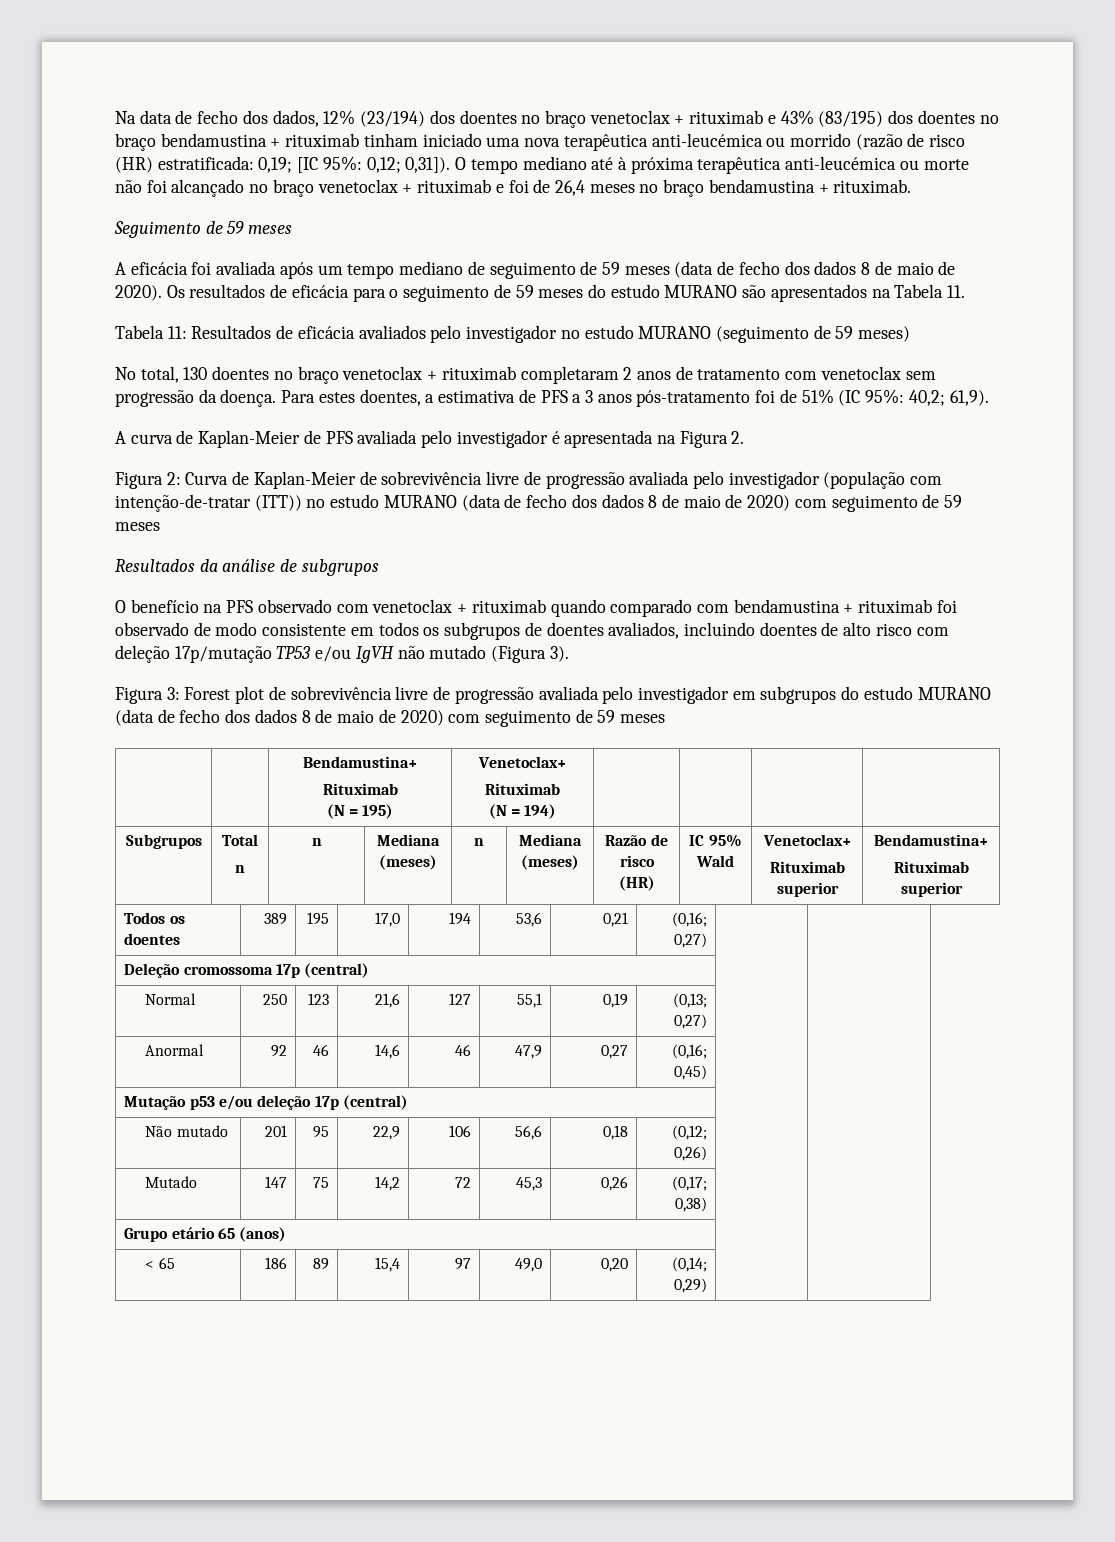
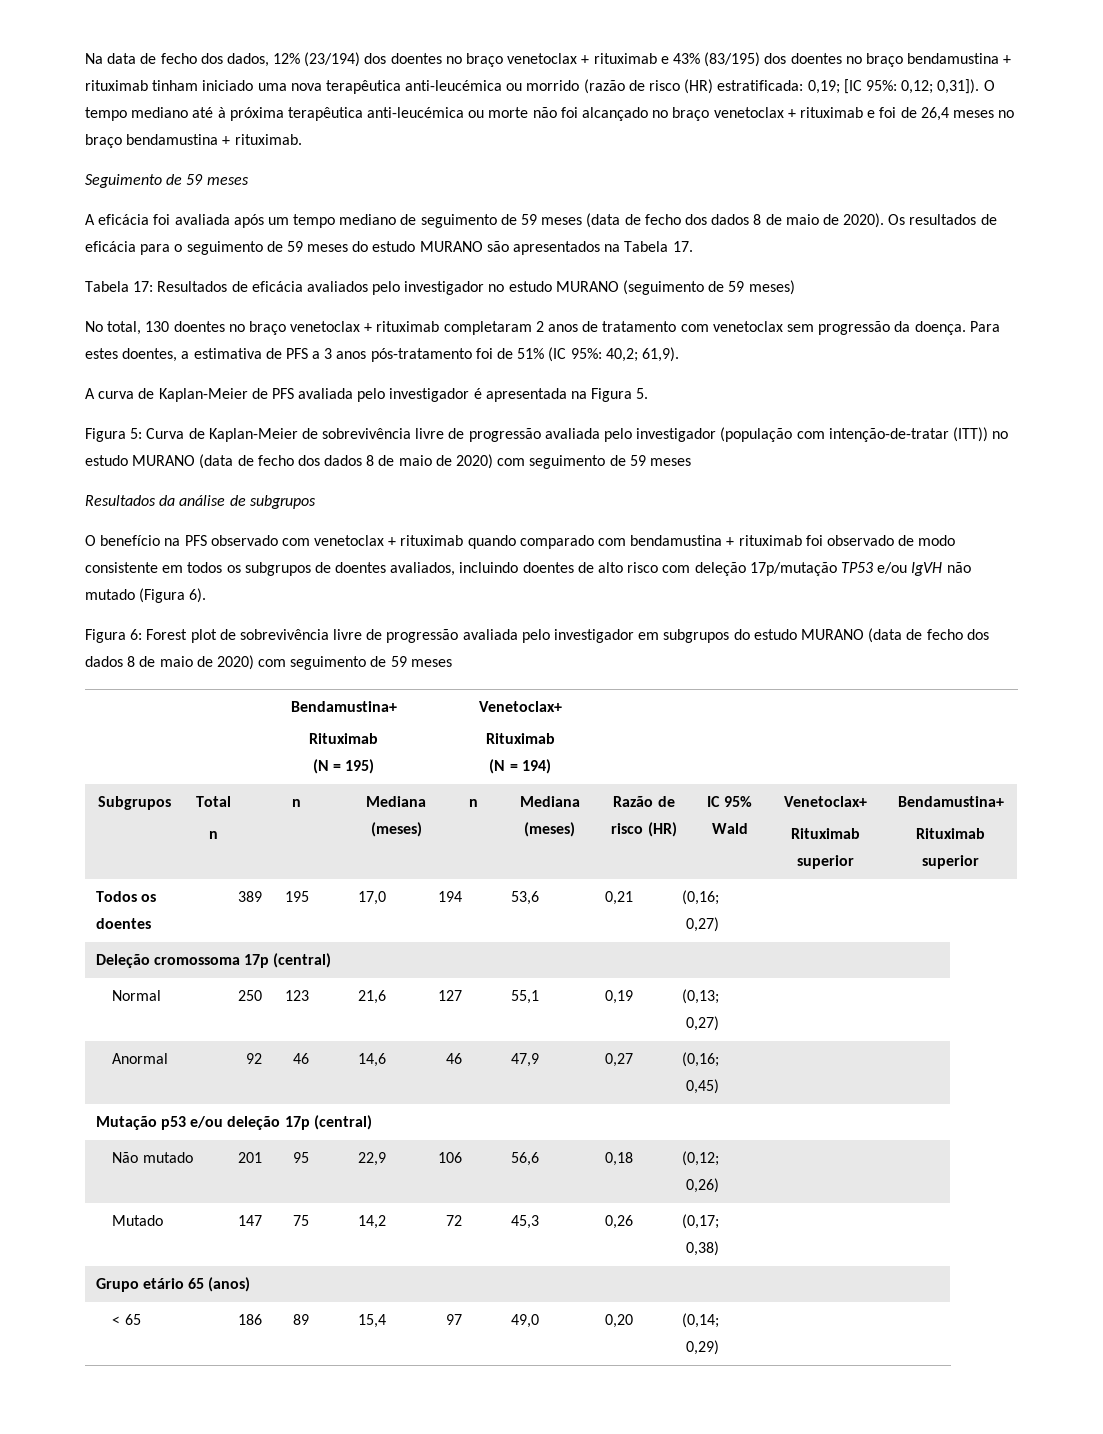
[947,285,966,298] [115,325,187,339] 11. // Tabela 11: -> [672,241,693,252] [85,281,154,292] 17. // Tabela 17:
[731,431,745,444] [115,472,181,489] 2. // Figura 2: -> [636,388,649,399] [85,428,143,442] 5. // Figura 5:
[549,646,569,662] [115,687,180,704] 3). // Figura 3: -> [189,588,207,603] [85,629,143,643] 6). // Figura 6:

